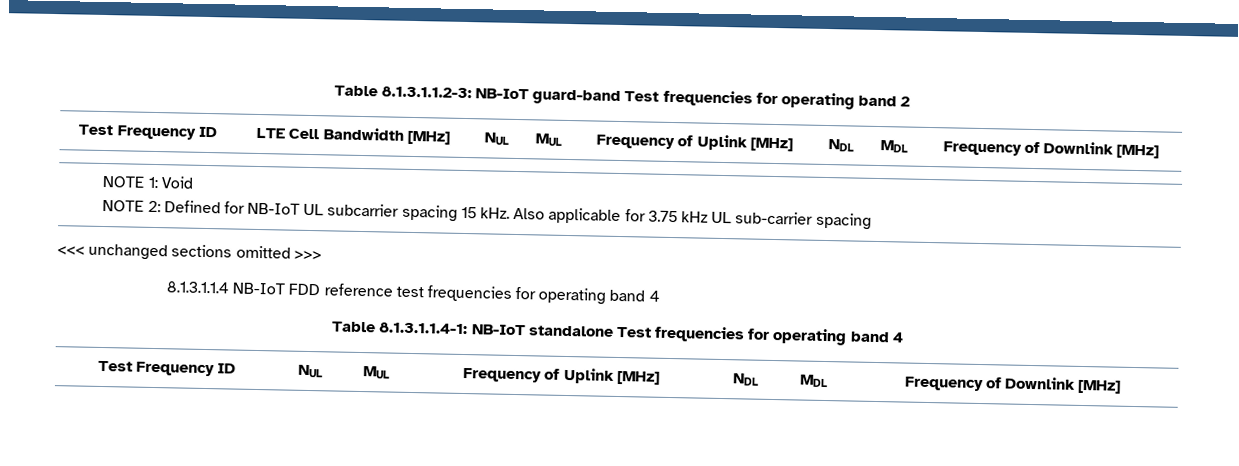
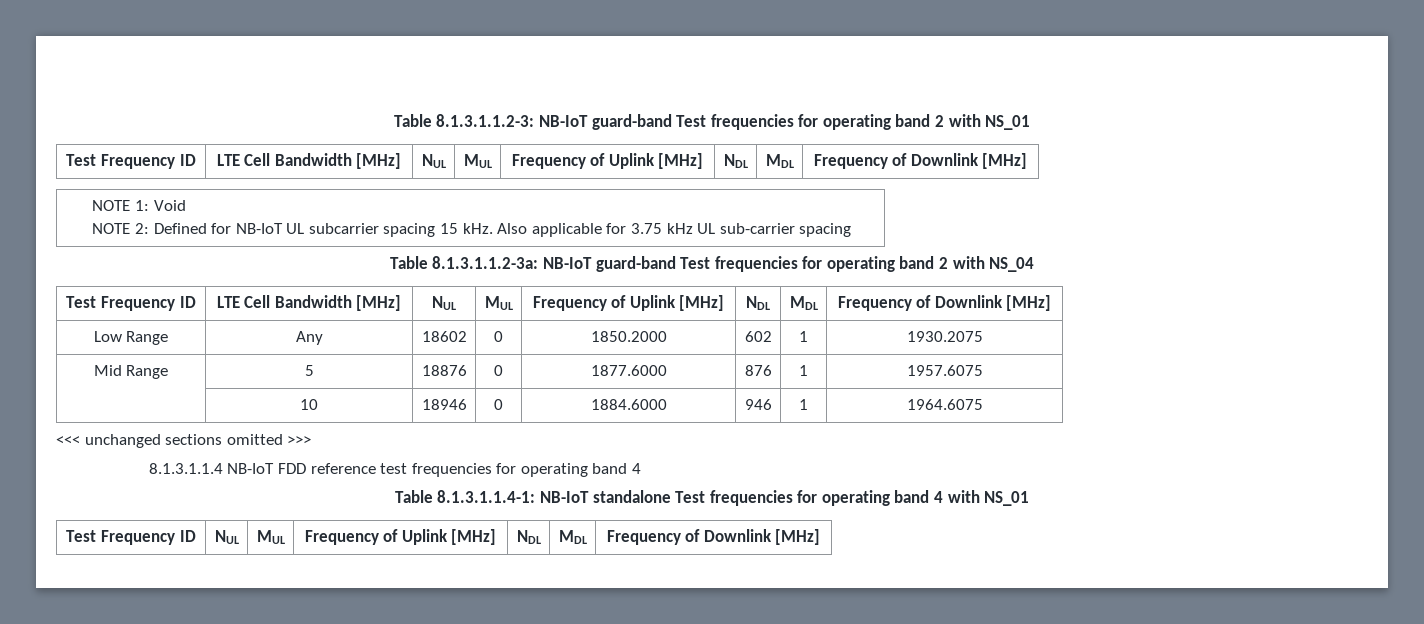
(911, 101) none -> [948,114,1031,130] with NS_01
(872, 221) none -> [389,256,1035,272] [66,296,196,311] [216,295,402,311] [432,296,456,310] [484,296,513,310] [532,295,725,311] [746,296,770,310] [789,296,818,310] [837,295,1052,311] [93,331,169,345] [295,331,323,345] [421,331,467,342] [494,331,503,342] [590,331,667,342] [744,331,772,342] [799,331,808,342] [906,331,983,342] [93,365,169,379] [304,365,314,376] [421,365,467,376] [494,365,503,376] [590,365,667,376] [744,365,772,376] [799,365,808,376] [906,365,983,376] [300,399,318,410] [421,399,467,410] [494,399,503,410] [590,399,667,410] [744,399,772,410] [799,399,808,410] [906,399,983,410] // Table 8.1.3.1.1.2-3a: NB-IoT guard-band Test frequencies for operating band 2 with NS_04 // Test Frequency ID | LTE Cell Bandwidth [MHz] | NUL | MUL | Frequency of Uplink [MHz] | NDL | MDL | Frequency of Downlink [MHz] // Low Range | Any | 18602 | 0 | 1850.2000 | 602 | 1 | 1930.2075 // Mid Range | 5 | 18876 | 0 | 1877.6000 | 876 | 1 | 1957.6075 // | 10 | 18946 | 0 | 1884.6000 | 946 | 1 | 1964.6075
(904, 337) none -> [947,490,1030,506] with NS_01

